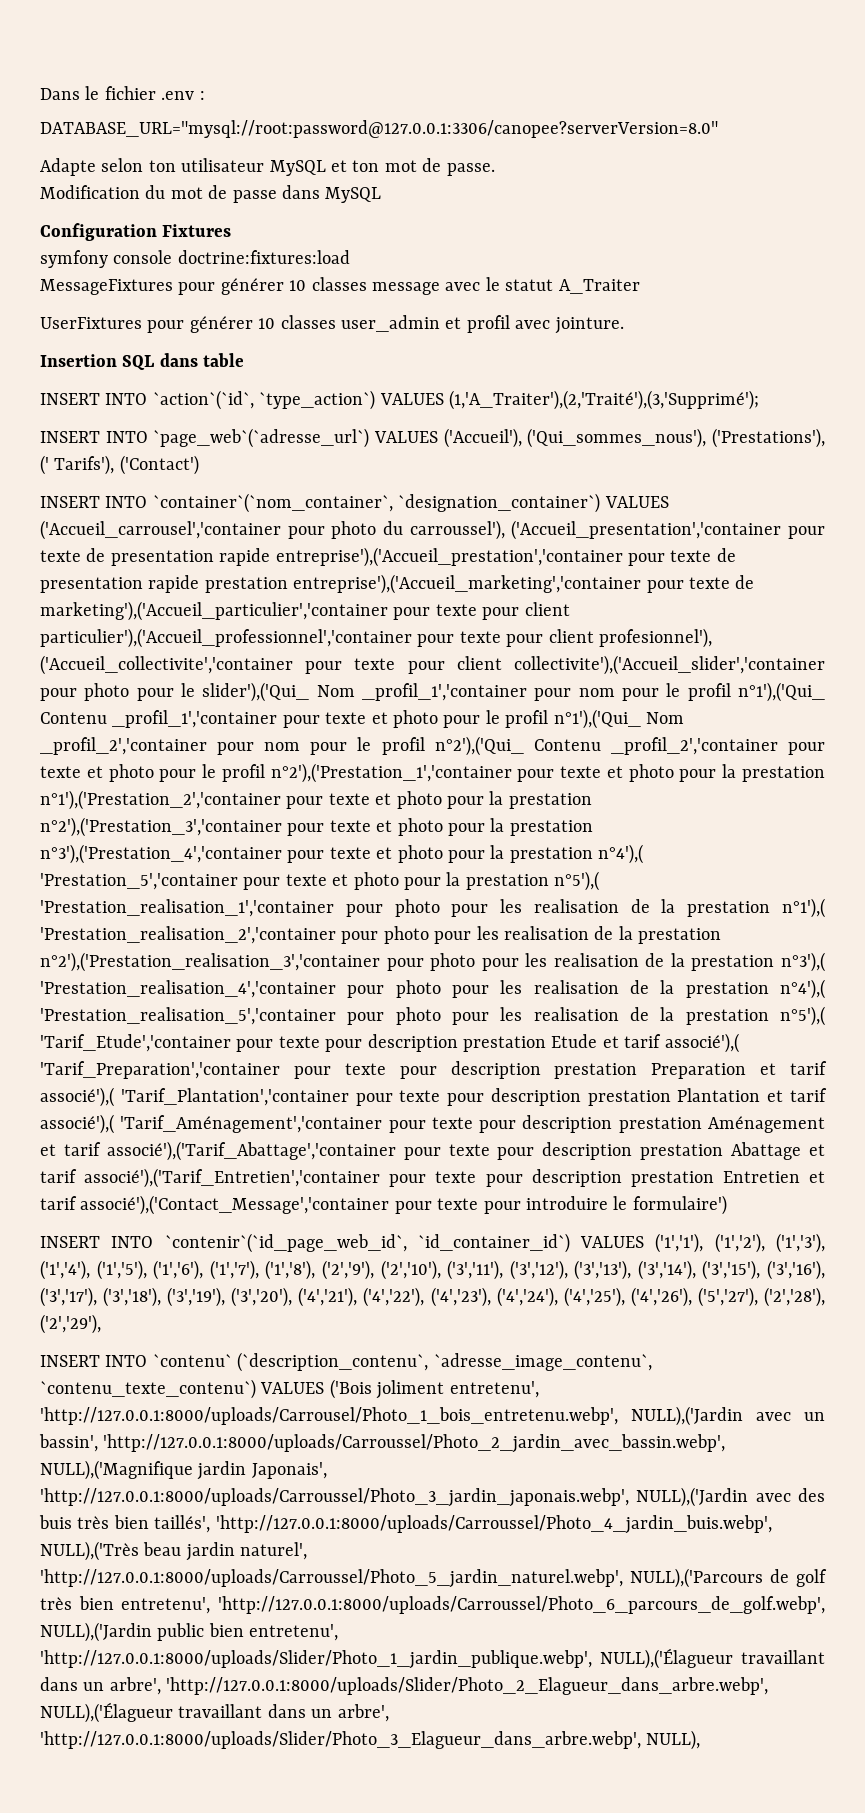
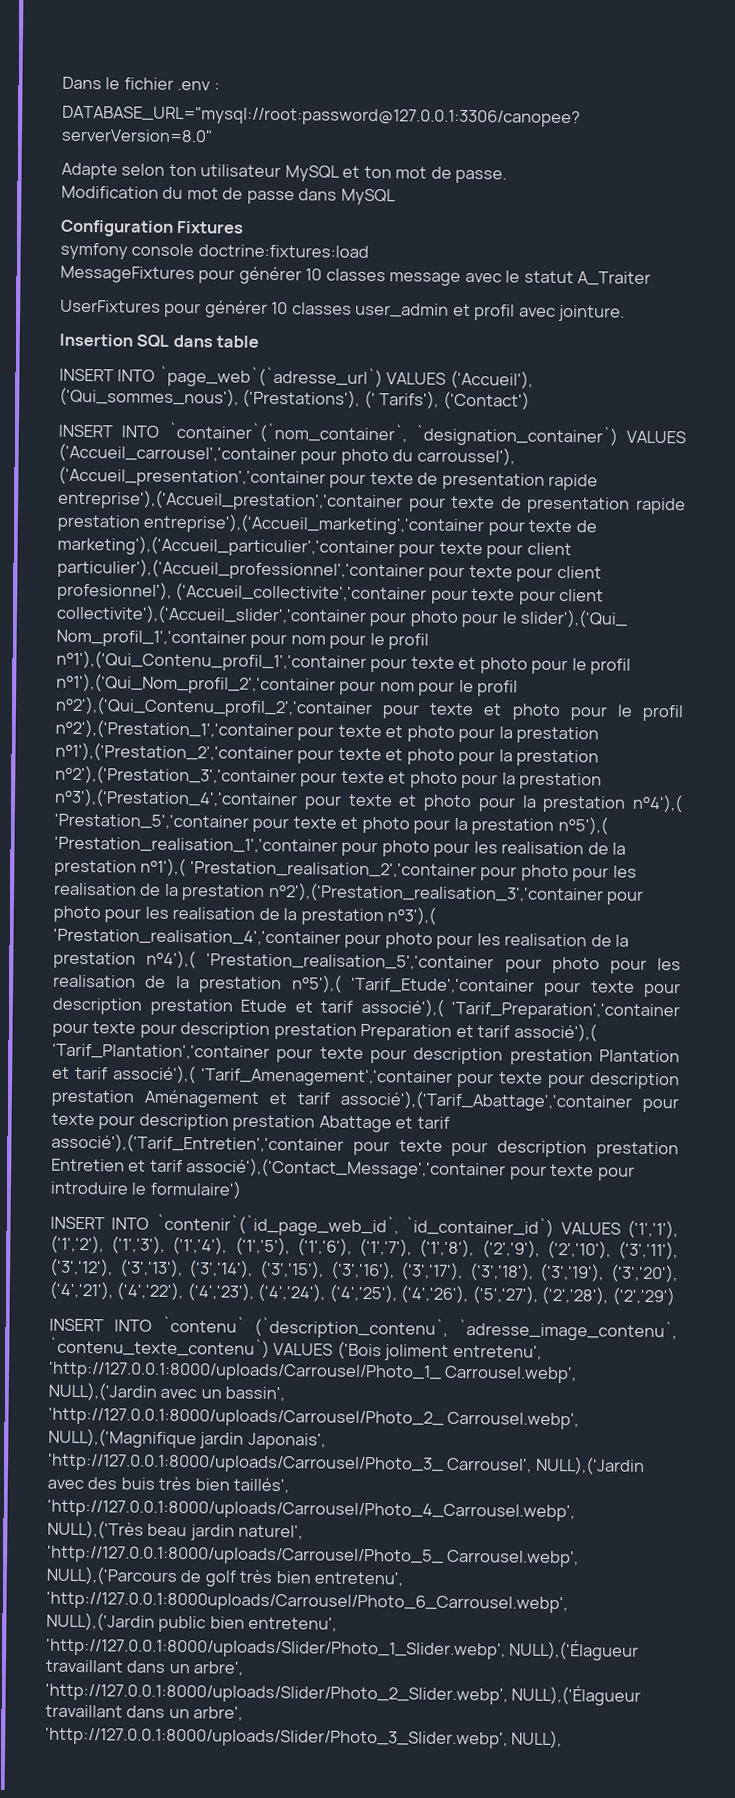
[40,390,759,410] // INSERT INTO `action`(`id`, `type_action`) VALUES (1,'A_Traiter'),(2,'Traité'),(3,'Supprimé'); -> (260, 341) none
[316,682,826,702] [40,709,684,729] [40,736,778,756] Nom _profil_1','container pour nom pour le profil n°1'),('Qui_ Contenu _profil_1','container pour texte et photo pour le profil n°1'),('Qui_ Nom _profil_2','container pour nom pour le profil n°2'),('Qui_ Contenu _profil_2','container -> [56,629,430,650] [56,650,632,675] [56,673,519,697] [55,696,373,719] Nom_profil_1','container pour nom pour le profil n°1'),('Qui_Contenu_profil_1','container pour texte et photo pour le profil n°1'),('Qui_Nom_profil_2','container pour nom pour le profil n°2'),('Qui_Contenu_profil_2','container
[120,1115,383,1133] 'Tarif_Aménagement','container -> [200,1068,453,1087] 'Tarif_Amenagement','container
[40,1314,101,1334] ('2','29'), -> [611,1287,675,1306] ('2','29')
[40,1407,618,1425] 'http://127.0.0.1:8000/uploads/Carrousel/Photo_1_bois_entretenu.webp', -> [48,1361,578,1384] 'http://127.0.0.1:8000/uploads/Carrousel/Photo_1_ Carrousel.webp',
[103,1434,726,1453] 'http://127.0.0.1:8000/uploads/Carroussel/Photo_2_jardin_avec_bassin.webp', -> [48,1407,580,1430] 'http://127.0.0.1:8000/uploads/Carrousel/Photo_2_ Carrousel.webp',
[40,1488,629,1507] 'http://127.0.0.1:8000/uploads/Carroussel/Photo_3_jardin_japonais.webp', -> [48,1453,533,1474] 'http://127.0.0.1:8000/uploads/Carrousel/Photo_3_ Carrousel',
[215,1515,772,1534] 'http://127.0.0.1:8000/uploads/Carroussel/Photo_4_jardin_buis.webp', -> [47,1499,575,1522] 'http://127.0.0.1:8000/uploads/Carrousel/Photo_4_Carrousel.webp',
[40,1569,623,1588] 'http://127.0.0.1:8000/uploads/Carroussel/Photo_5_jardin_naturel.webp', -> [47,1545,580,1568] 'http://127.0.0.1:8000/uploads/Carrousel/Photo_5_ Carrousel.webp',
[218,1596,825,1614] 'http://127.0.0.1:8000/uploads/Carroussel/Photo_6_parcours_de_golf.webp', -> [46,1591,568,1614] 'http://127.0.0.1:8000uploads/Carrousel/Photo_6_Carrousel.webp',
[40,1648,825,1669] [40,1677,769,1695] [40,1702,389,1723] [40,1731,641,1749] 'http://127.0.0.1:8000/uploads/Slider/Photo_1_jardin_publique.webp', NULL),('Élagueur travaillant dans un arbre', 'http://127.0.0.1:8000/uploads/Slider/Photo_2_Elagueur_dans_arbre.webp', NULL),('Élagueur travaillant dans un arbre', 'http://127.0.0.1:8000/uploads/Slider/Photo_3_Elagueur_dans_arbre.webp', -> [46,1638,640,1661] [45,1659,245,1676] [45,1683,642,1706] [45,1704,244,1721] [45,1727,508,1749] 'http://127.0.0.1:8000/uploads/Slider/Photo_1_Slider.webp', NULL),('Élagueur travaillant dans un arbre', 'http://127.0.0.1:8000/uploads/Slider/Photo_2_Slider.webp', NULL),('Élagueur travaillant dans un arbre', 'http://127.0.0.1:8000/uploads/Slider/Photo_3_Slider.webp',

